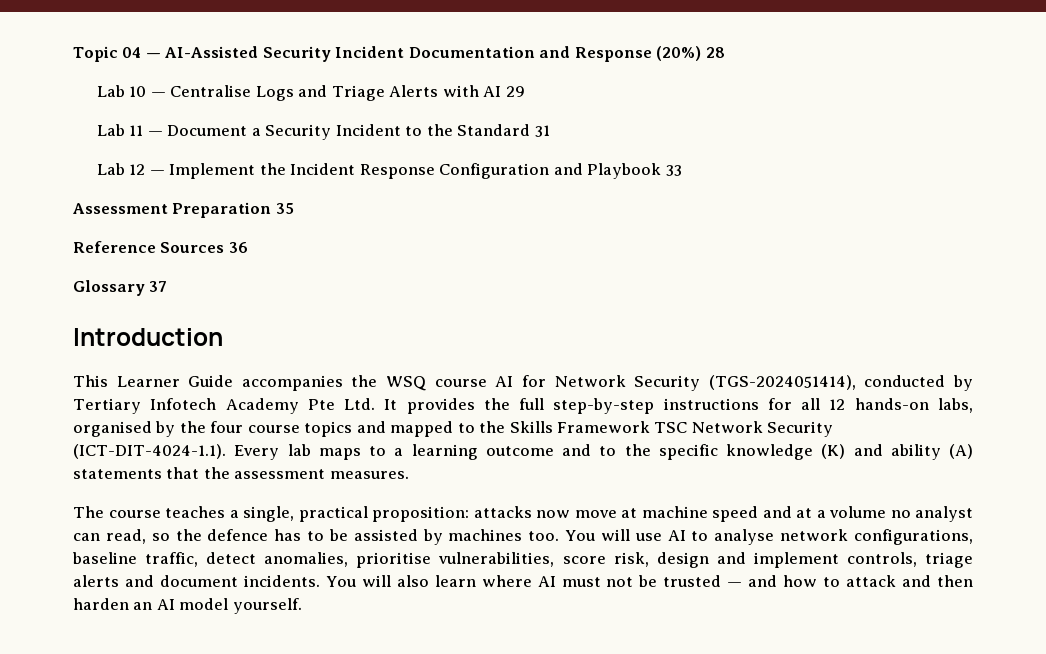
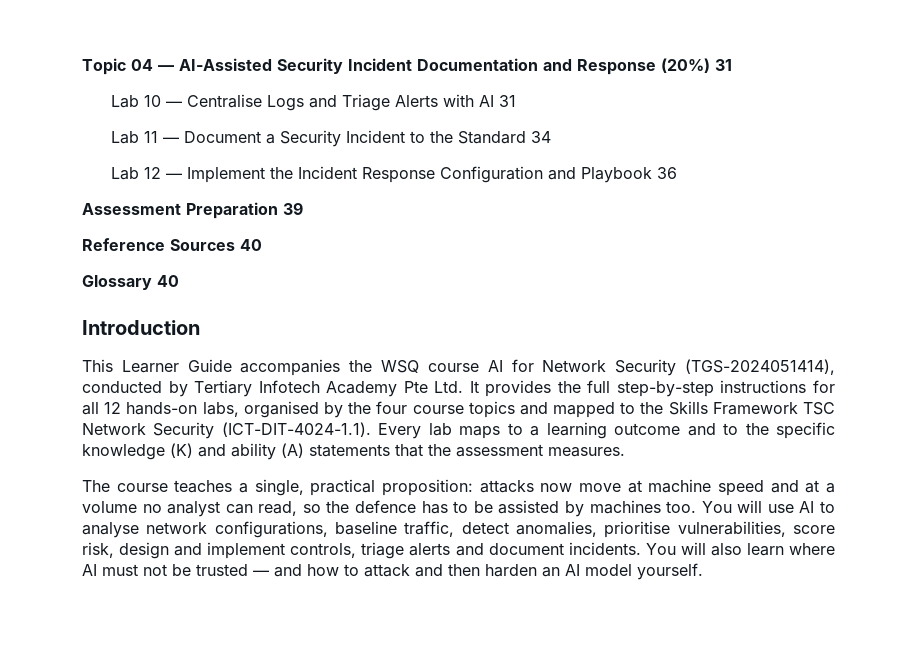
[705,47,725,58] 28 -> [715,59,732,71] 31
[505,86,525,97] 29 -> [499,95,517,107] 31
[534,125,550,137] 31 -> [531,131,552,143] 34
[665,165,682,176] 33 -> [657,167,678,179] 36
[275,203,294,214] 35 -> [283,202,303,215] 39
[228,242,248,253] 36 -> [240,239,262,251] 40
[149,281,168,292] 37 -> [157,275,179,287] 40

